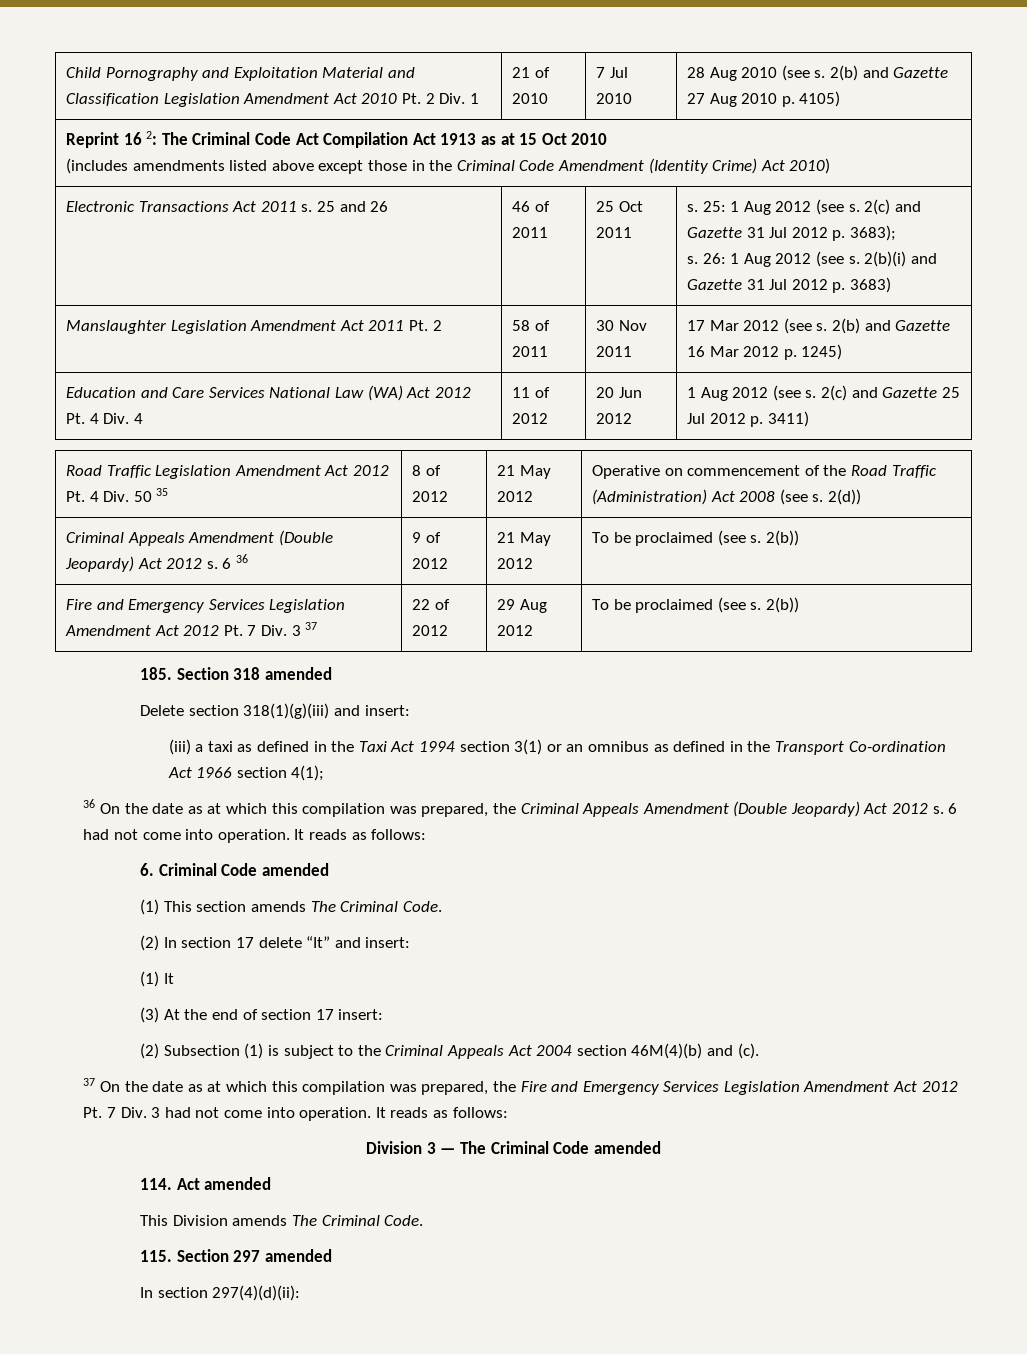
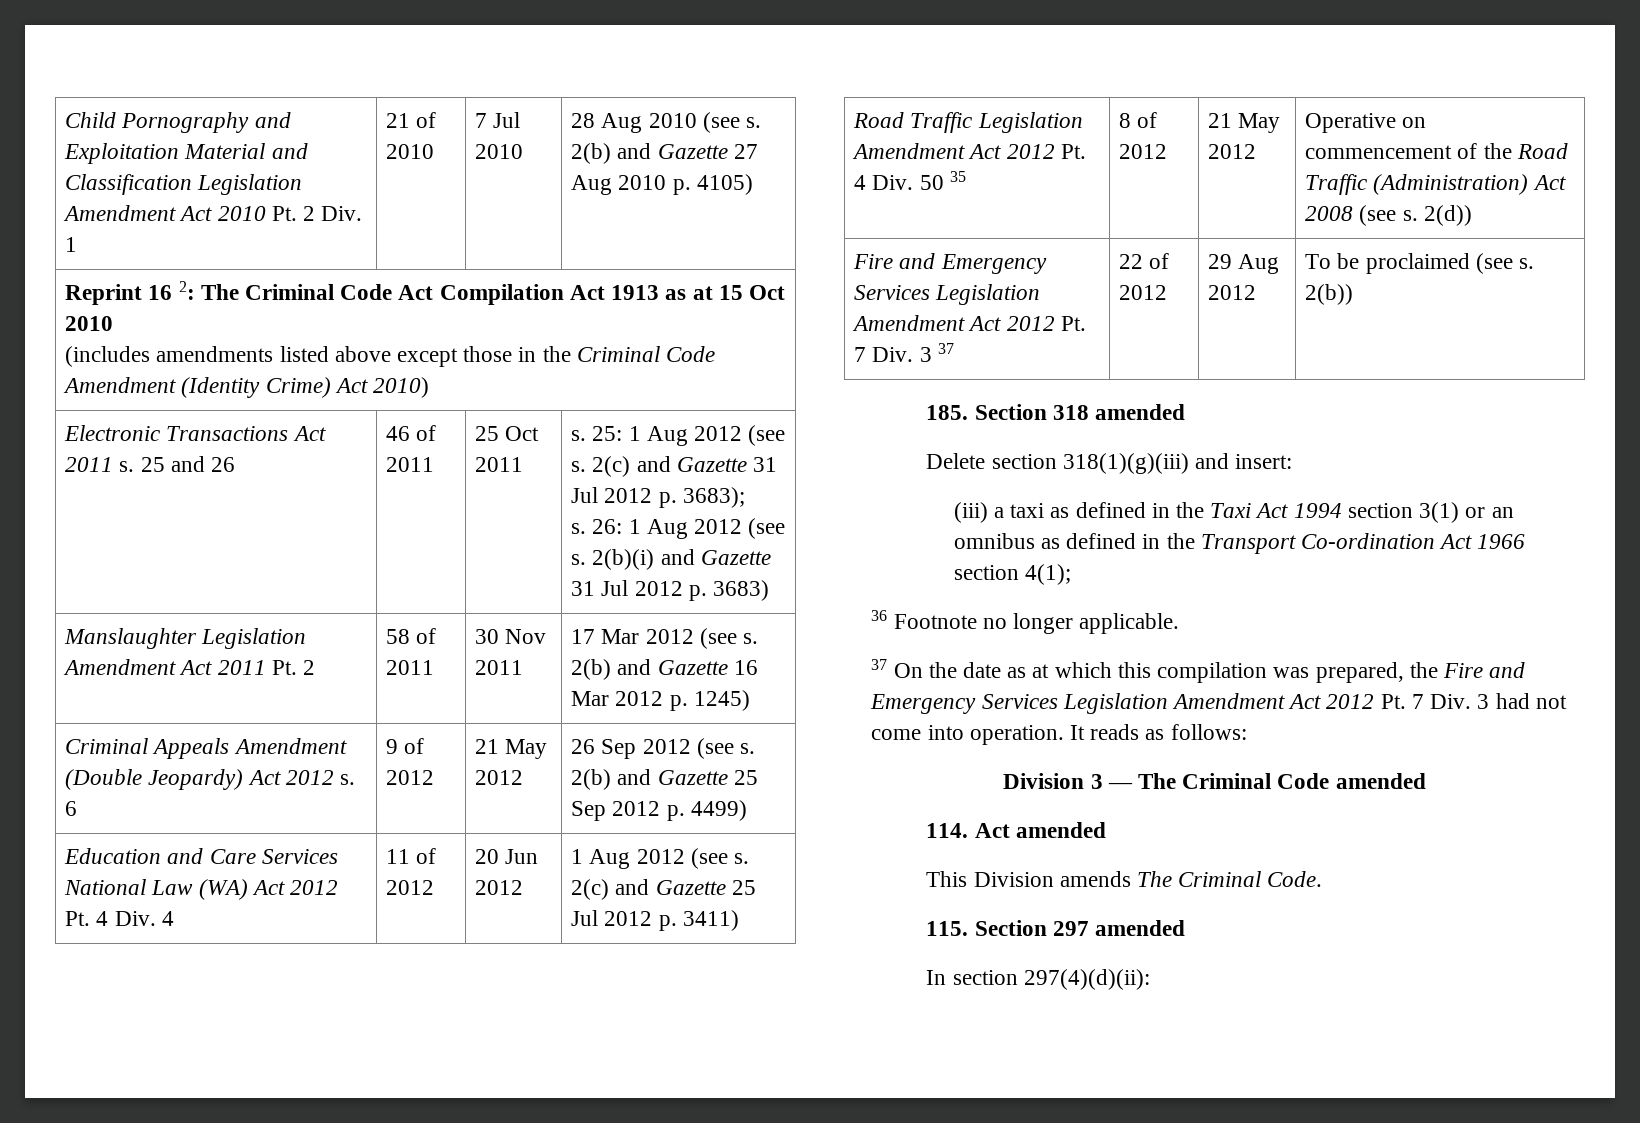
(843, 352) none -> [65,738,347,759] [65,769,356,790] [65,801,78,816] [386,738,425,754] [386,770,435,785] [475,739,548,759] [475,770,524,785] [571,738,756,759] [571,769,758,790] [571,800,747,821] // Criminal Appeals Amendment (Double Jeopardy) Act 2012 s. 6 | 9 of 2012 | 21 May 2012 | 26 Sep 2012 (see s. 2(b) and Gazette 25 Sep 2012 p. 4499)
[66,530,333,546] [65,554,249,572] [412,532,441,543] [412,558,449,569] [497,532,551,546] [497,558,534,569] [592,530,800,546] // Criminal Appeals Amendment (Double Jeopardy) Act 2012 s. 6 36 | 9 of 2012 | 21 May 2012 | To be proclaimed (see s. 2(b)) -> (1472, 215) none
[100,801,958,817] [83,829,427,843] [140,863,330,876] [140,899,442,915] [140,935,411,951] [140,971,174,987] [140,1007,384,1023] [140,1043,759,1059] On the date as at which this compilation was prepared, the Criminal Appeals Amendment (Double Jeopardy) Act 2012 s. 6 had not come into operation. It reads as follows: // 6. Criminal Code amended // (1) This section amends The Criminal Code. // (2) In section 17 delete “It” and insert: // (1) It // (3) At the end of section 17 insert: // (2) Subsection (1) is subject to the Criminal Appeals Act 2004 section 46M(4)(b) and (c). -> [893,613,1180,634] Footnote no longer applicable.

